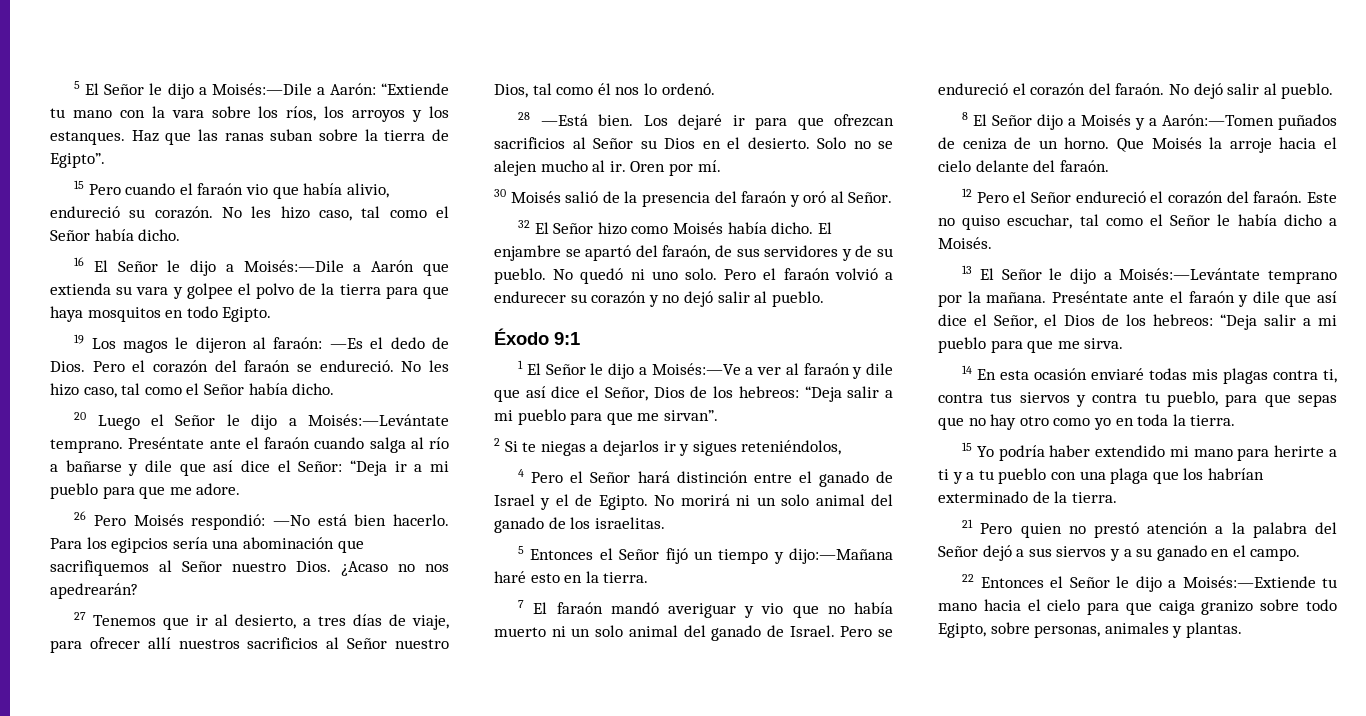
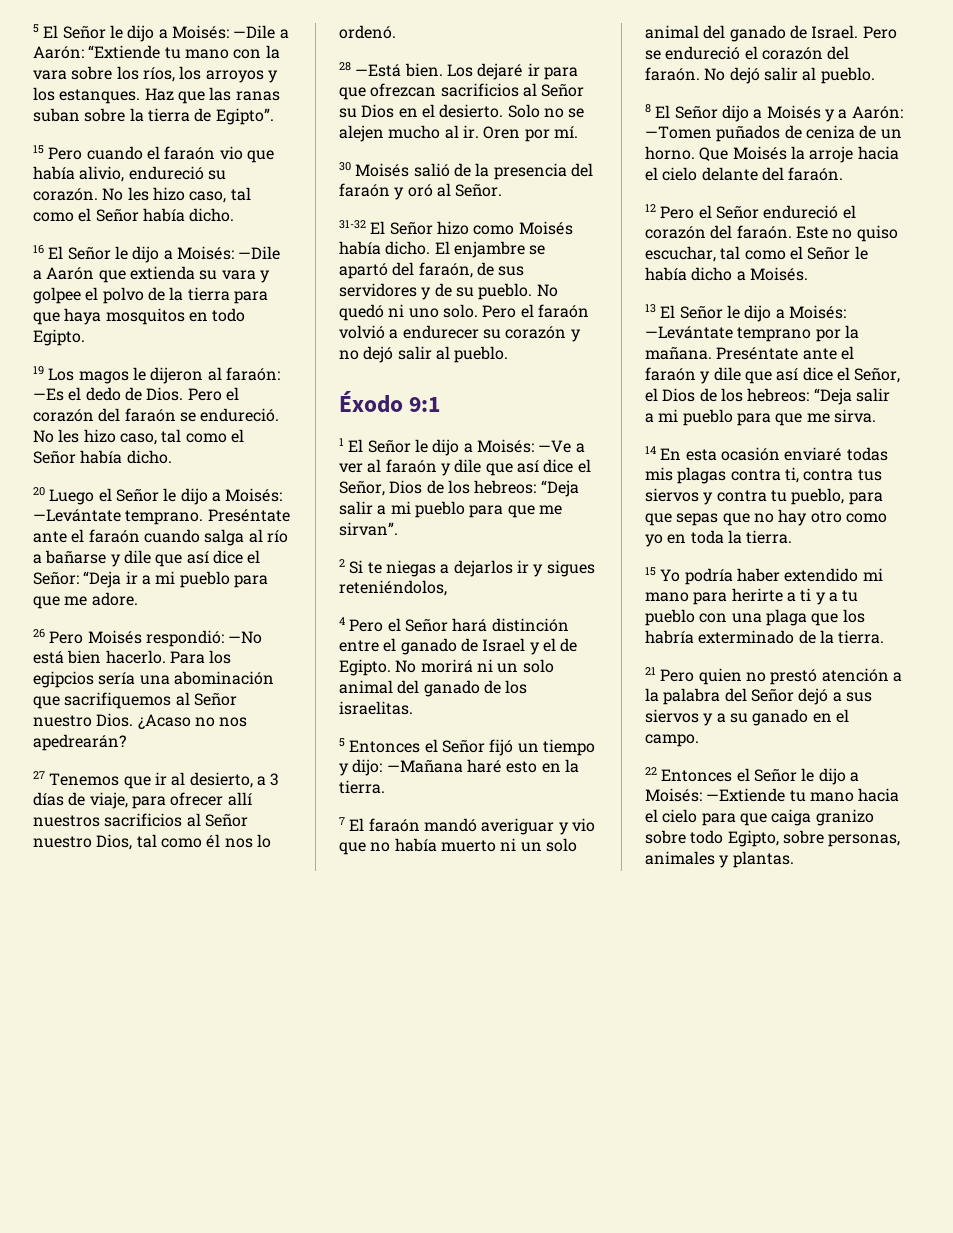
[211,83,312,95] Moisés:—Dile -> [171,25,276,39] Moisés: —Dile
[243,260,344,272] Moisés:—Dile -> [176,246,281,260] Moisés: —Dile
[308,414,449,426] Moisés:—Levántate -> [225,488,283,502] [33,509,121,522] Moisés: —Levántate
[318,616,347,626] tres -> [270,773,280,786] 3
[518,220,531,228] 32 -> [339,220,366,229] 31-32
[651,363,741,375] Moisés:—Ve -> [476,439,572,453] Moisés: —Ve
[789,548,893,564] dijo:—Mañana -> [352,759,463,776] dijo: —Mañana
[1162,114,1275,126] Aarón:—Tomen -> [851,106,903,119] [645,126,712,139] Aarón: —Tomen
[1119,268,1261,280] Moisés:—Levántate -> [788,305,846,319] [645,326,733,339] Moisés: —Levántate
[1207,468,1264,480] habrían -> [645,630,694,644] habría
[1182,576,1316,588] Moisés:—Extiende -> [645,788,786,802] Moisés: —Extiende

